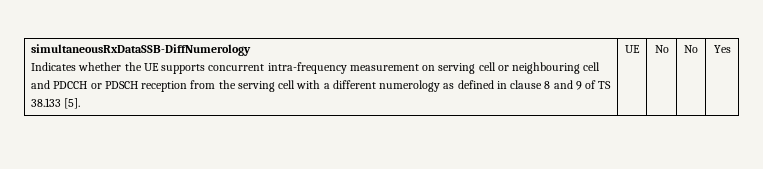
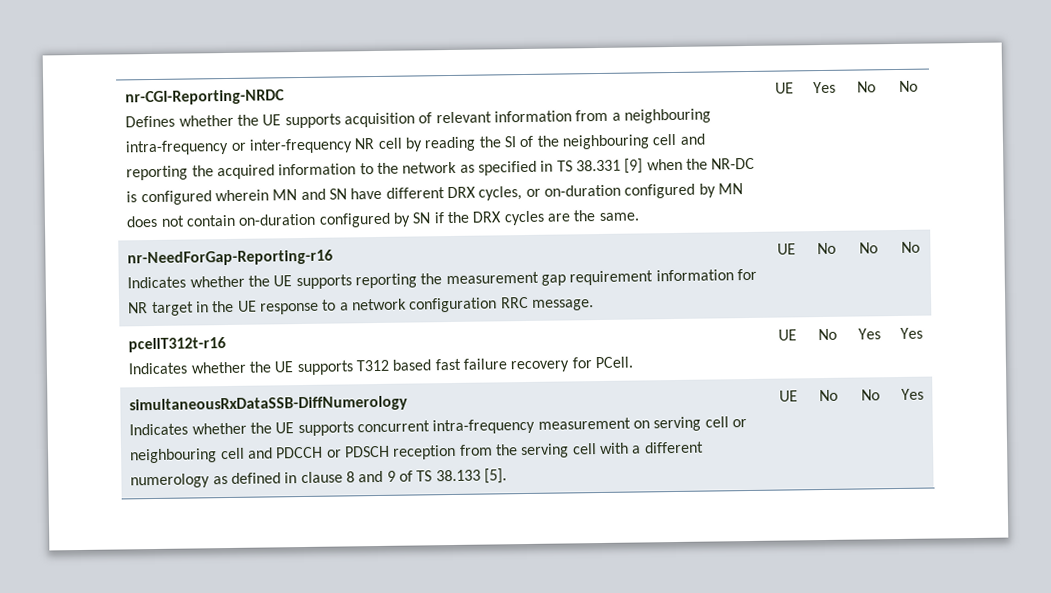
(31, 50) none -> [125,89,286,106] [125,108,711,129] [125,133,705,156] [126,157,756,181] [126,183,743,206] [126,210,639,228] [774,82,794,94] [812,81,836,94] [856,81,876,93] [898,80,918,92] [127,249,334,267] [127,268,757,290] [128,296,594,317] [776,243,796,255] [816,242,836,255] [858,242,878,254] [900,241,920,253] [128,337,227,353] [128,356,633,376] [777,329,797,341] [817,328,837,341] [857,328,881,340] [899,327,923,339] nr-CGI-Reporting-NRDC // Defines whether the UE supports acquisition of relevant information from a neighbouring intra-frequency or inter-frequency NR cell by reading the SI of the neighbouring cell and reporting the acquired information to the network as specified in TS 38.331 [9] when the NR-DC is configured wherein MN and SN have different DRX cycles, or on-duration configured by MN does not contain on-duration configured by SN if the DRX cycles are the same. | UE | Yes | No | No // nr-NeedForGap-Reporting-r16 // Indicates whether the UE supports reporting the measurement gap requirement information for NR target in the UE response to a network configuration RRC message. | UE | No | No | No // pcellT312t-r16 // Indicates whether the UE supports T312 based fast failure recovery for PCell. | UE | No | Yes | Yes //

